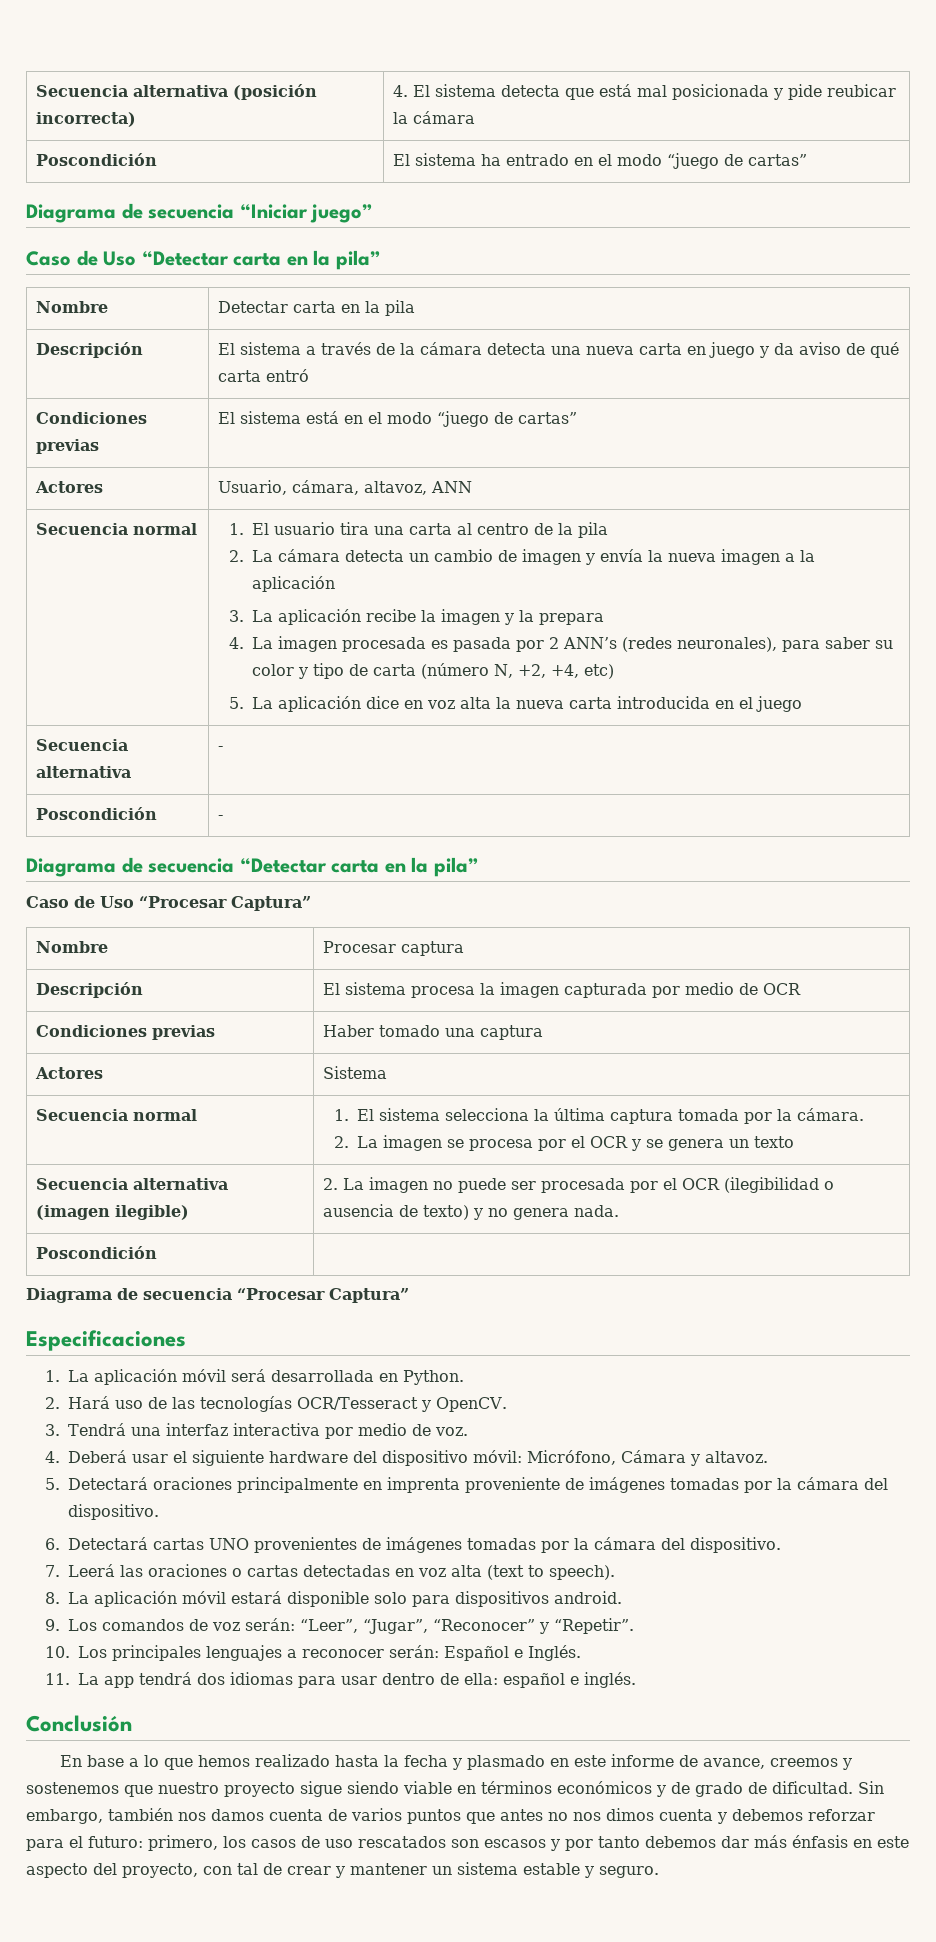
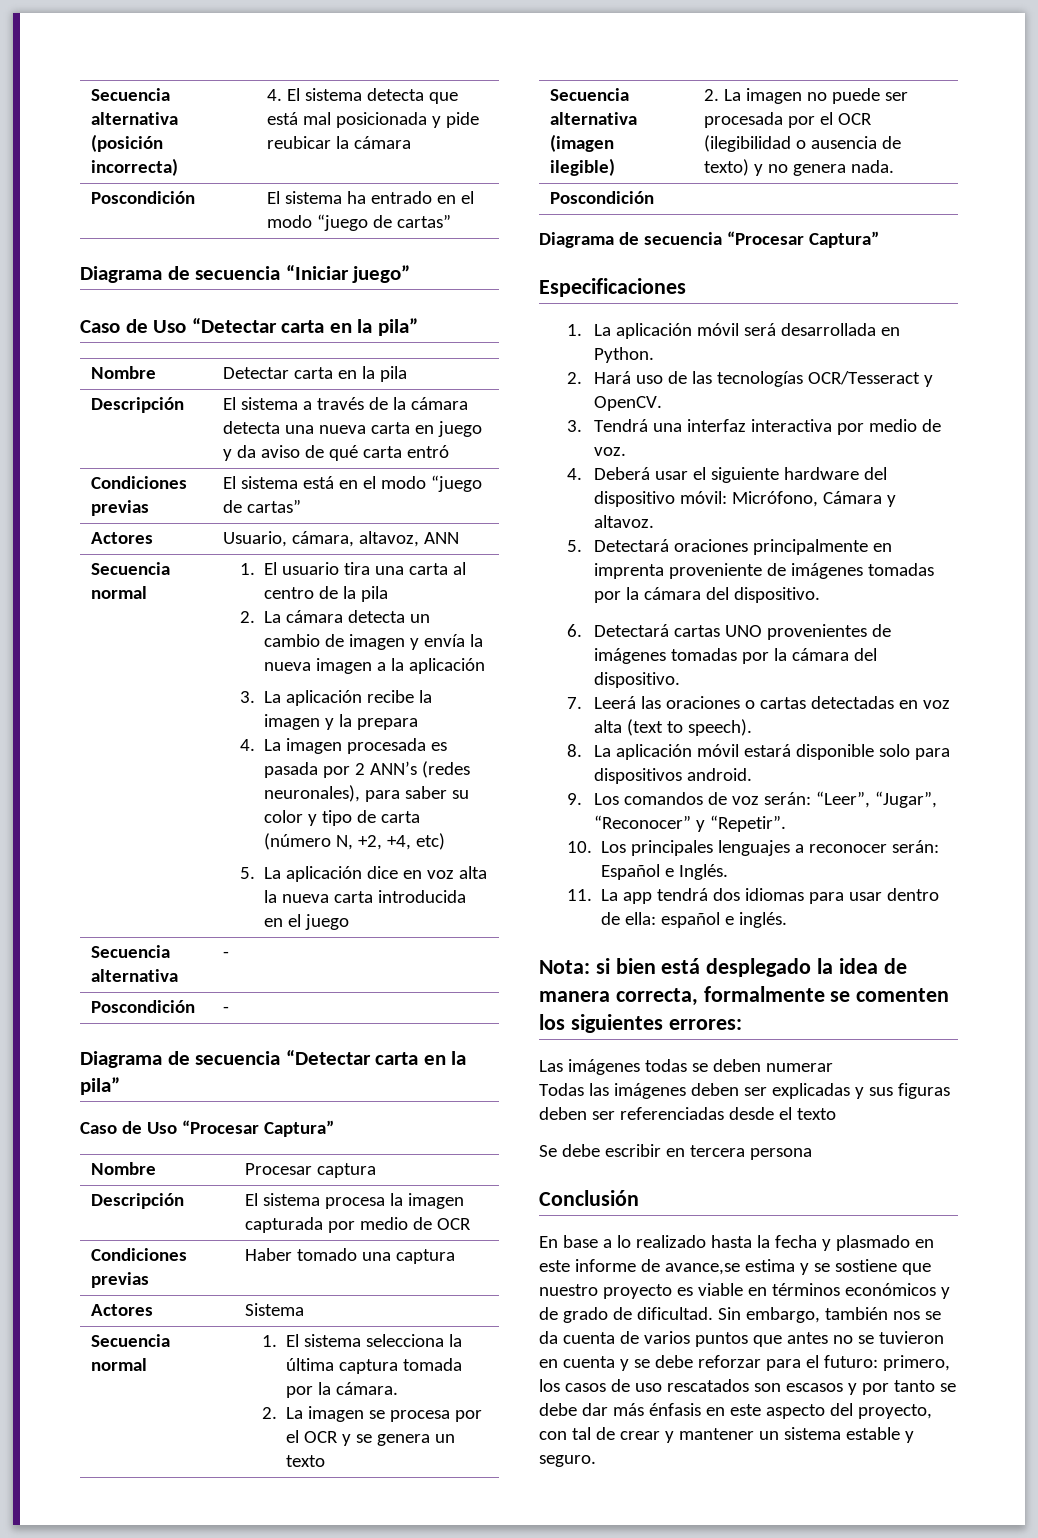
(637, 1680) none -> [539,958,907,977] [539,986,950,1006] [539,1014,742,1033] [539,1059,833,1075] [539,1083,950,1099] [539,1107,836,1120] [539,1144,812,1160] // Nota: si bien está desplegado la idea de manera correcta, formalmente se comenten los siguientes errores: // Las imágenes todas se deben numerar // Todas las imágenes deben ser explicadas y sus figuras deben ser referenciadas desde el texto // Se debe escribir en tercera persona
[163,1755,250,1770] que hemos -> (631, 1241) none
[702,1758,852,1770] [26,1782,119,1794] avance, creemos y sostenemos -> [664,1259,897,1275] avance,se estima y se sostiene
[300,1781,399,1797] sigue siendo -> [676,1287,693,1296] es
[211,1809,264,1821] damos -> [924,1311,941,1320] [539,1331,558,1344] se da
[573,1808,803,1824] nos dimos cuenta y debemos -> [857,1331,944,1344] [539,1355,693,1371] se tuvieron en cuenta y se debe
[645,1836,716,1848] debemos -> [939,1383,956,1392] [539,1403,577,1416] se debe

